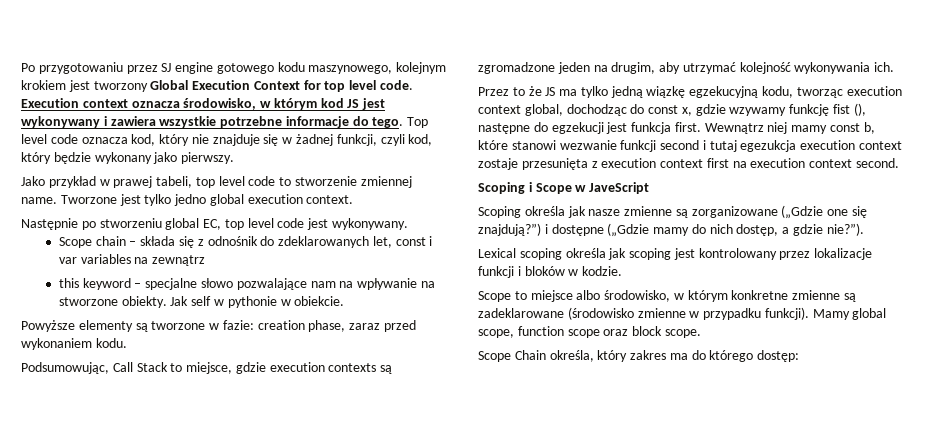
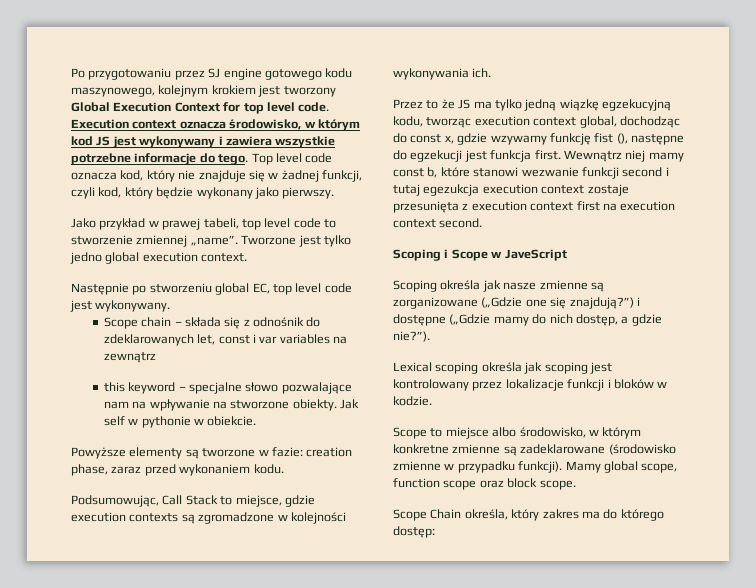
[21,197,57,204] name. -> [190,235,238,246] „name”.
[557,62,791,74] jeden na drugim, aby utrzymać kolejność -> [277,512,346,524] w kolejności

